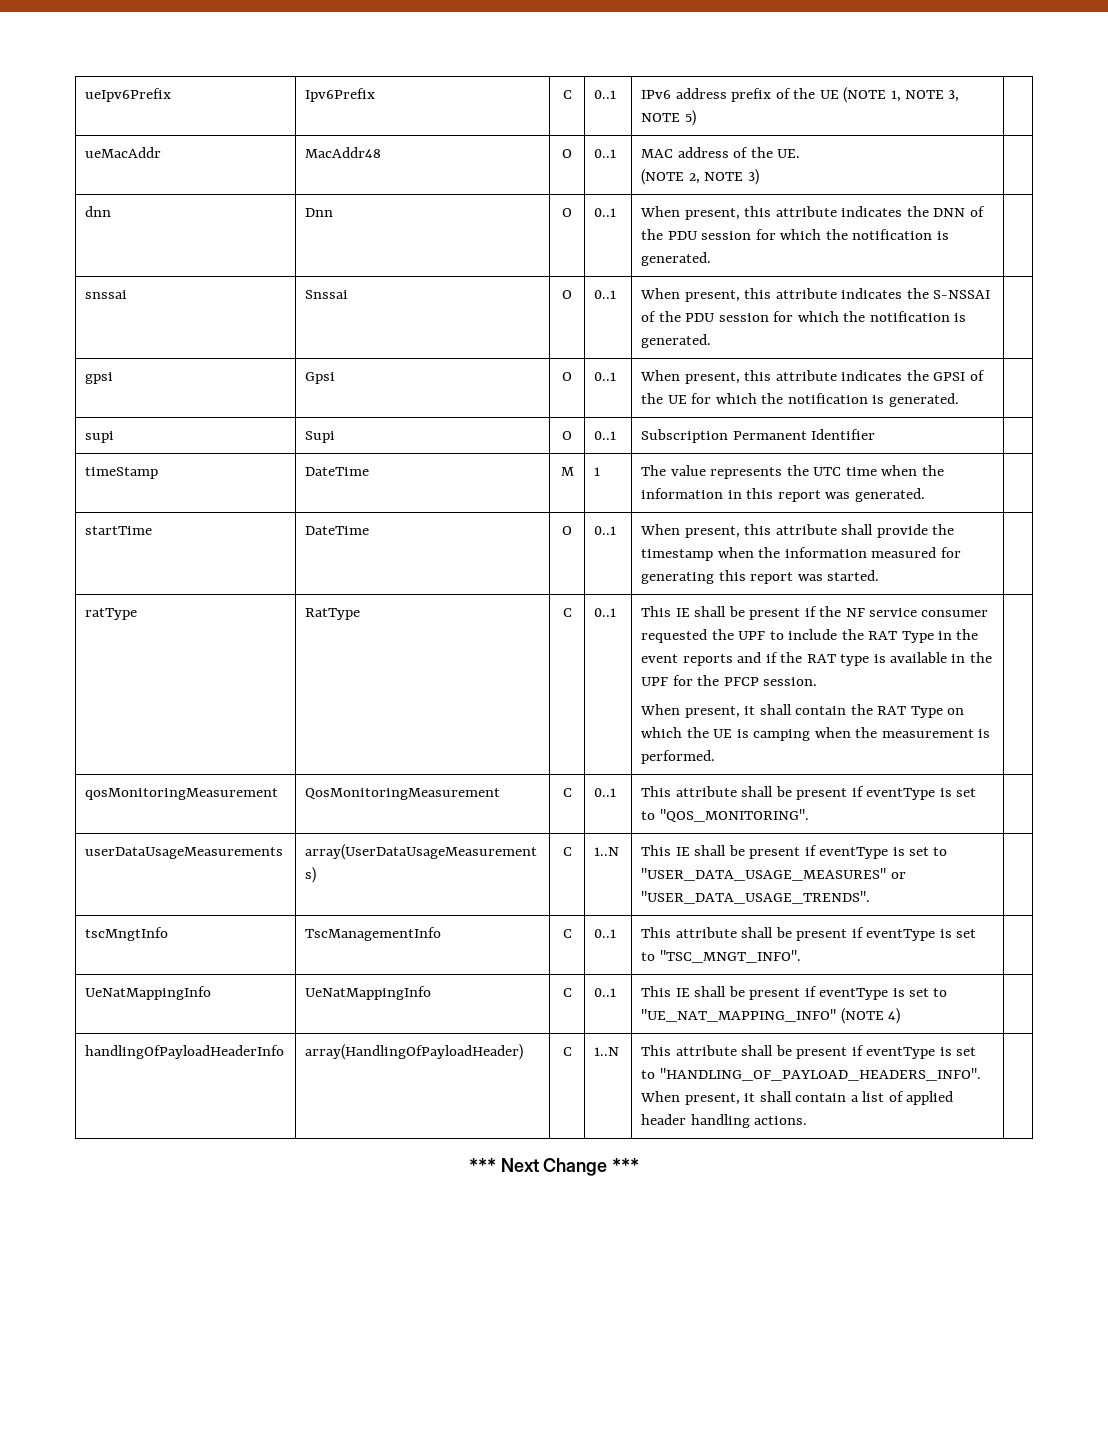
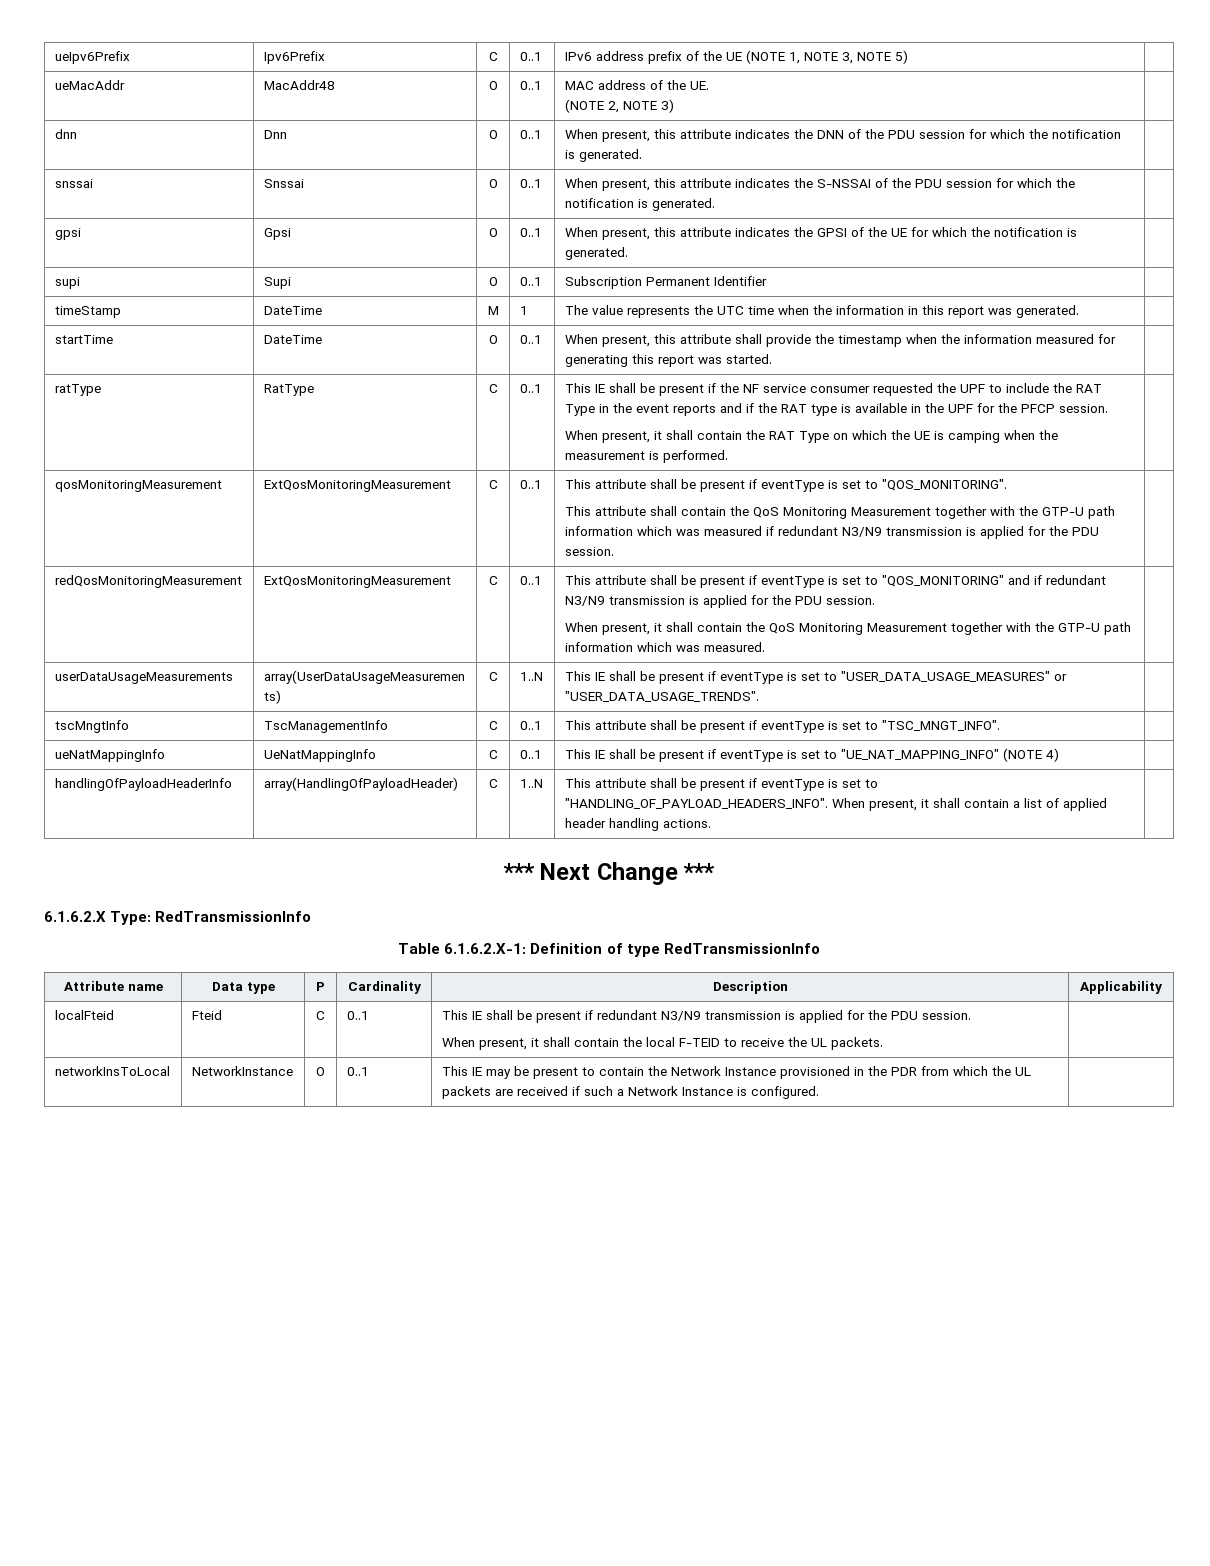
[305,788,501,800] QosMonitoringMeasurement -> [263,480,451,492] ExtQosMonitoringMeasurement
(809, 815) none -> [564,506,1115,519] [564,526,1099,539] [564,547,614,556] [54,575,242,588] [263,576,451,588] [488,576,498,585] [519,576,542,585] [564,575,1106,588] [564,595,875,608] [564,622,1131,635] [564,642,765,652] // This attribute shall contain the QoS Monitoring Measurement together with the GTP-U path information which was measured if redundant N3/N9 transmission is applied for the PDU session. | // redQosMonitoringMeasurement | ExtQosMonitoringMeasurement | C | 0..1 | This attribute shall be present if eventType is set to "QOS_MONITORING" and if redundant N3/N9 transmission is applied for the PDU session. // When present, it shall contain the QoS Monitoring Measurement together with the GTP-U path information which was measured.
[85,986,212,1000] UeNatMappingInfo -> [54,749,165,762] ueNatMappingInfo
(640, 1165) none -> [44,911,312,925] [398,943,820,957] [63,981,163,991] [211,982,275,994] [316,982,325,991] [347,981,421,994] [712,981,788,994] [1080,981,1162,994] [54,1010,114,1020] [191,1010,222,1020] [316,1011,325,1020] [346,1011,369,1020] [441,1010,971,1023] [441,1037,883,1050] [54,1066,170,1076] [191,1066,293,1076] [316,1067,325,1076] [346,1067,369,1076] [441,1066,1031,1079] [441,1086,819,1099] // 6.1.6.2.X Type: RedTransmissionInfo // Table 6.1.6.2.X-1: Definition of type RedTransmissionInfo // Attribute name | Data type | P | Cardinality | Description | Applicability // localFteid | Fteid | C | 0..1 | This IE shall be present if redundant N3/N9 transmission is applied for the PDU session. // When present, it shall contain the local F-TEID to receive the UL packets. | // networkInsToLocal | NetworkInstance | O | 0..1 | This IE may be present to contain the Network Instance provisioned in the PDR from which the UL packets are received if such a Network Instance is configured. |

